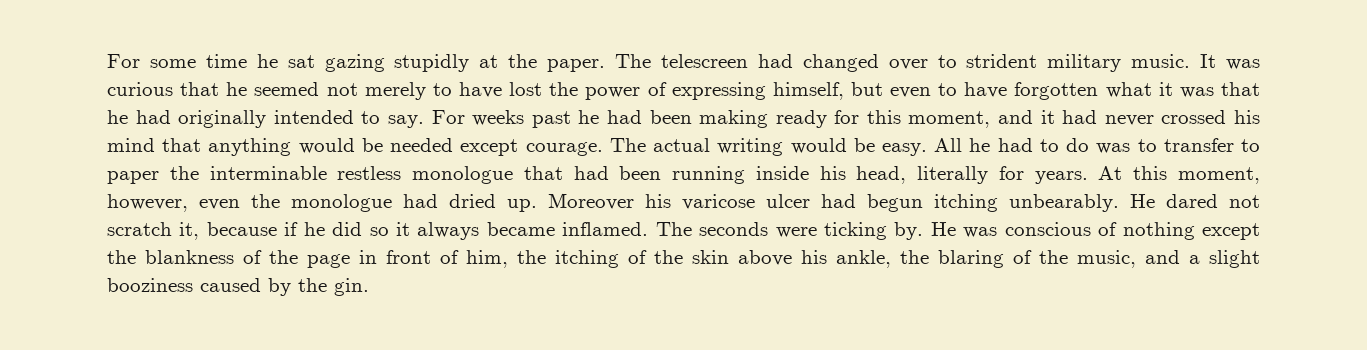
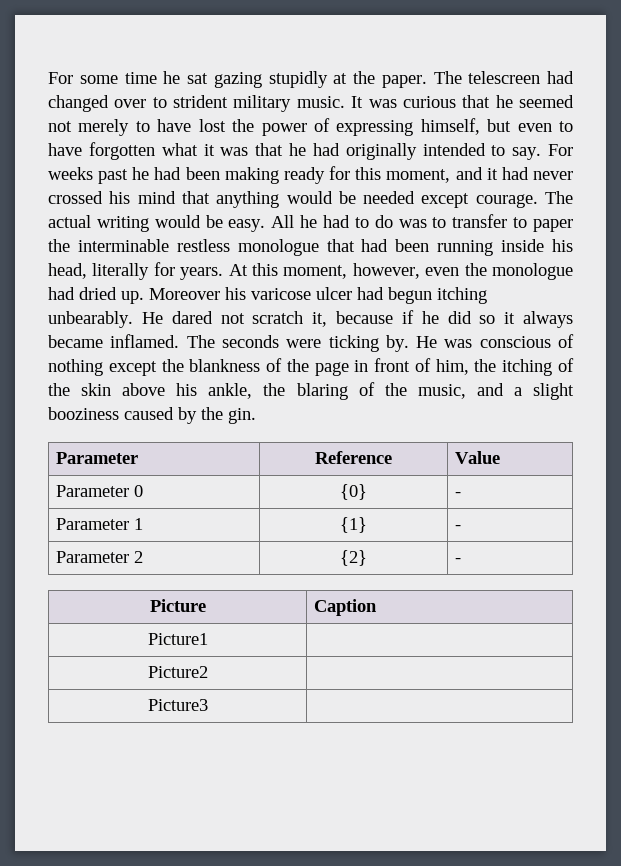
(369, 287) none -> [55,452,138,464] [315,451,392,464] [454,451,500,464] [55,485,143,497] [340,484,367,500] [454,492,461,497] [55,518,143,530] [340,517,367,533] [454,525,461,530] [55,551,143,563] [340,550,367,566] [454,558,461,563] [149,599,206,612] [313,599,377,616] [147,633,208,645] [147,666,208,678] [147,699,208,711] // Parameter | Reference | Value // Parameter 0 | {0} | - // Parameter 1 | {1} | - // Parameter 2 | {2} | - // Picture | Caption // Picture1 | // Picture2 | // Picture3 |

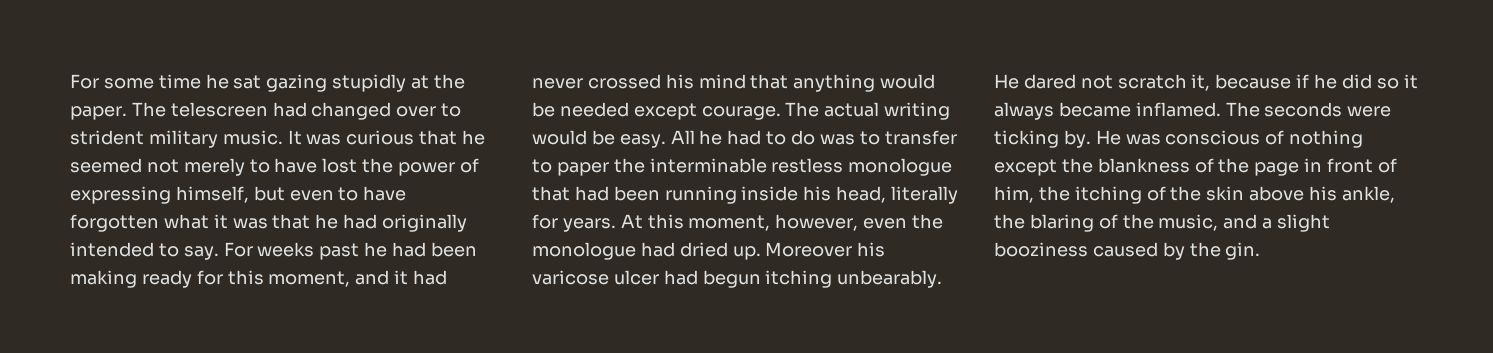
[55,452,138,464] [315,451,392,464] [454,451,500,464] [55,485,143,497] [340,484,367,500] [454,492,461,497] [55,518,143,530] [340,517,367,533] [454,525,461,530] [55,551,143,563] [340,550,367,566] [454,558,461,563] [149,599,206,612] [313,599,377,616] [147,633,208,645] [147,666,208,678] [147,699,208,711] // Parameter | Reference | Value // Parameter 0 | {0} | - // Parameter 1 | {1} | - // Parameter 2 | {2} | - // Picture | Caption // Picture1 | // Picture2 | // Picture3 | -> (1261, 251) none

